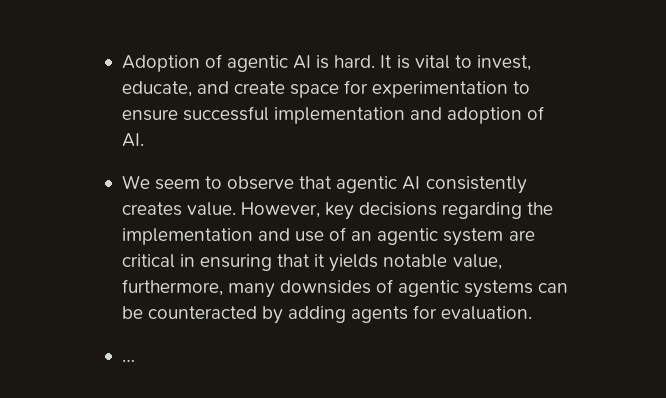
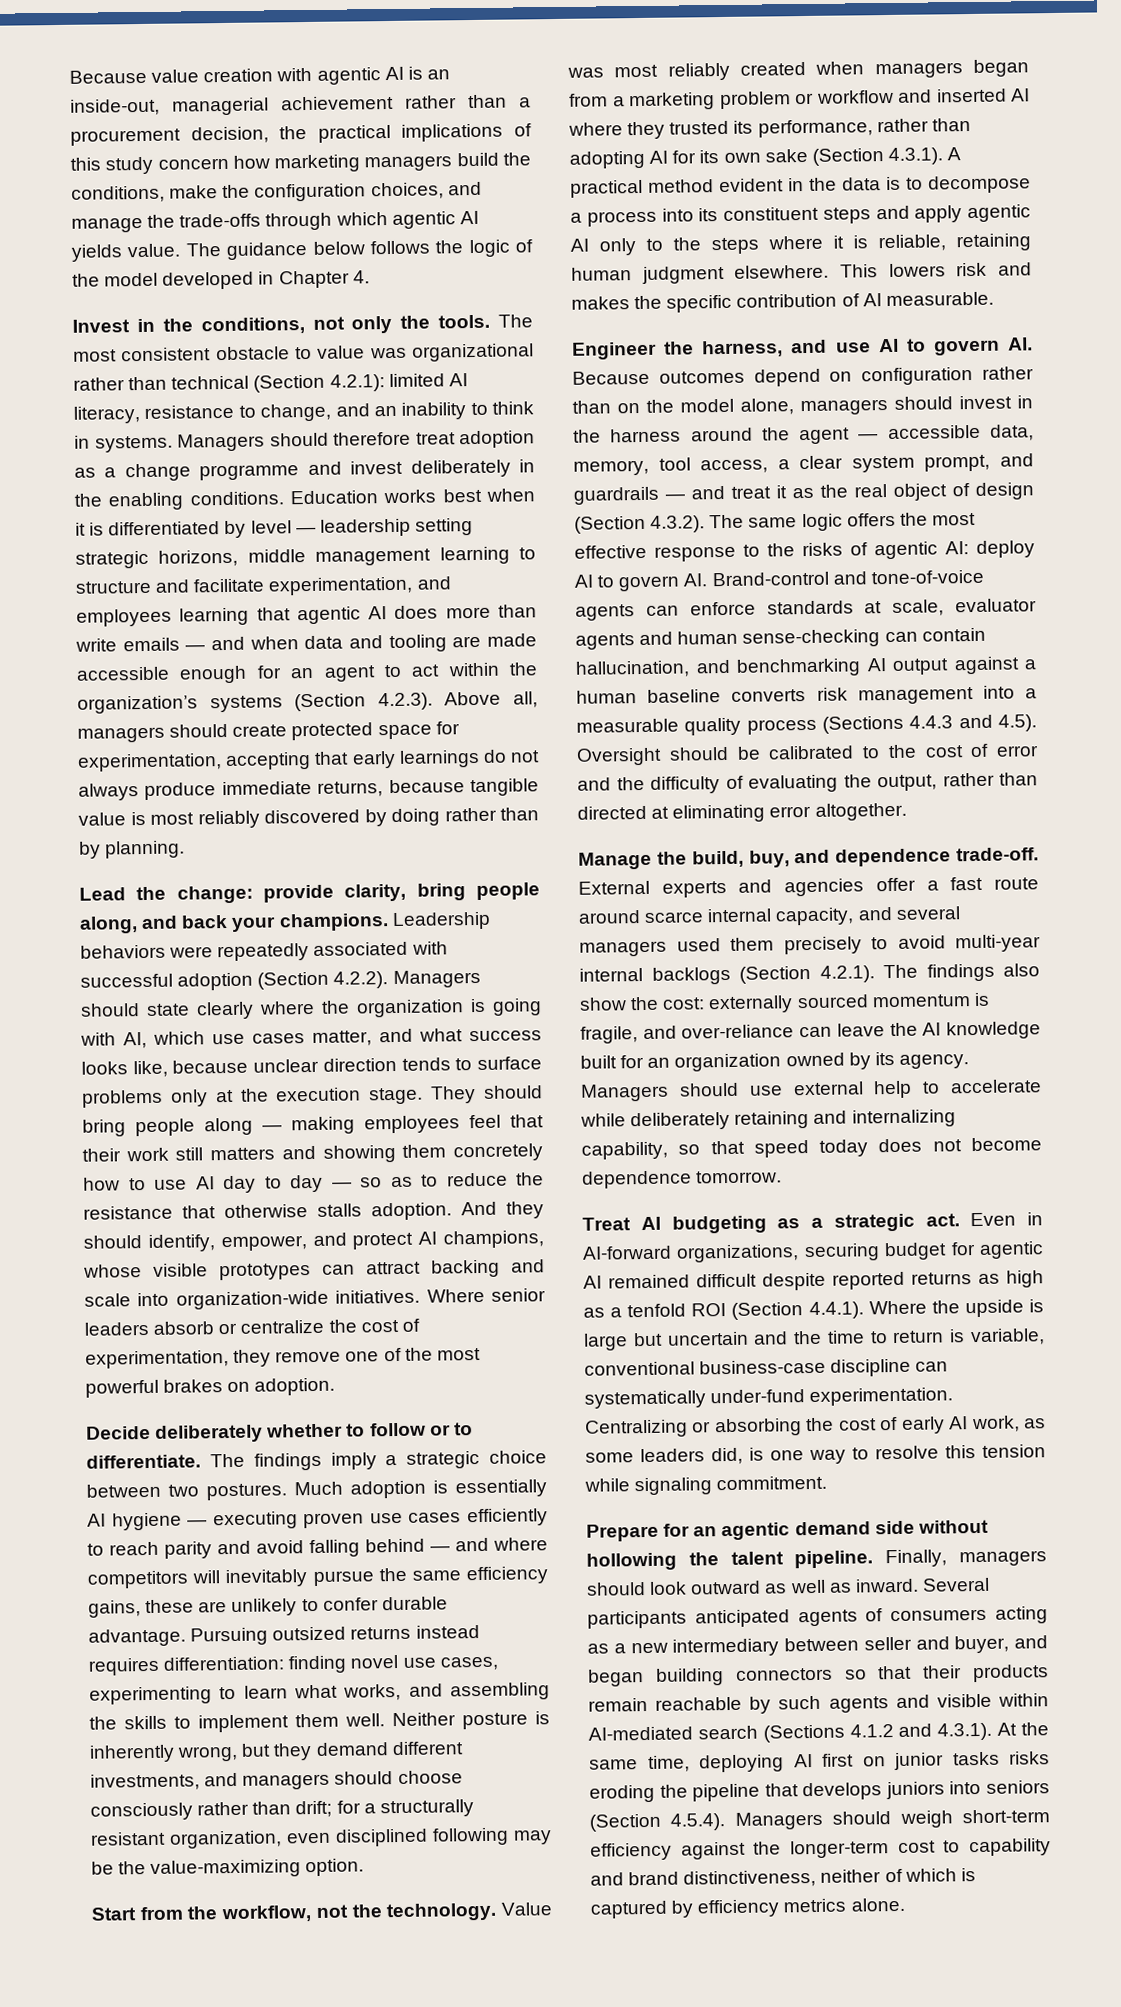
[121,54,531,72] [121,80,531,98] [121,106,545,124] [121,133,144,147] [121,175,527,194] [121,202,554,220] [121,227,535,246] [121,254,502,272] [121,279,569,298] [121,305,533,324] [121,359,135,362] Adoption of agentic AI is hard. It is vital to invest, educate, and create space for experimentation to ensure successful implementation and adoption of AI. // We seem to observe that agentic AI consistently creates value. However, key decisions regarding the implementation and use of an agentic system are critical in ensuring that it yields notable value, furthermore, many downsides of agentic systems can be counteracted by adding agents for evaluation. // … -> [69,66,450,85] [70,94,531,116] [70,123,532,146] [70,152,531,175] [71,181,482,203] [71,210,479,233] [71,239,533,262] [72,270,370,290] [72,314,533,335] [73,343,534,362] [73,373,468,393] [73,401,534,424] [74,430,535,453] [74,459,535,482] [74,488,535,511] [75,518,473,539] [75,546,536,569] [75,576,452,596] [76,604,537,627] [75,633,537,653] [76,662,538,684] [77,691,538,714] [77,721,460,743] [77,749,541,772] [78,778,539,801] [78,807,539,829] [79,840,186,859] [79,882,540,904] [79,911,491,934] [80,941,448,962] [80,969,481,991] [80,998,542,1020] [80,1028,542,1049] [81,1056,542,1078] [82,1085,543,1108] [82,1114,544,1137] [82,1143,543,1163] [83,1172,544,1194] [83,1201,544,1221] [83,1230,544,1252] [83,1259,545,1281] [84,1288,546,1310] [84,1318,420,1336] [85,1347,481,1369] [85,1377,336,1398] [86,1422,473,1443] [86,1450,547,1471] [86,1479,547,1501] [87,1508,548,1531] [87,1537,548,1559] [87,1566,549,1589] [88,1596,448,1618] [88,1625,480,1647] [88,1654,499,1676] [89,1682,550,1705] [89,1711,550,1733] [89,1741,464,1763] [90,1770,463,1791] [90,1799,474,1821] [90,1827,552,1849] [91,1858,365,1879] [91,1902,552,1923] [567,59,1029,81] [569,88,1030,111] [568,117,971,140] [569,147,962,169] [570,175,1031,198] [570,204,1031,227] [570,233,1031,256] [571,262,1032,284] [571,291,994,313] [572,337,1033,360] [572,366,1034,387] [572,395,1033,416] [573,424,1034,445] [573,453,1034,476] [573,482,1034,505] [574,512,976,534] [574,540,1035,562] [574,569,984,592] [575,598,1037,621] [575,627,986,650] [575,656,1037,678] [576,685,1037,705] [576,714,1037,736] [576,743,1039,766] [577,772,1038,794] [577,802,907,823] [578,847,1039,870] [578,876,1039,898] [578,906,961,926] [579,934,1041,957] [579,963,1040,985] [579,992,990,1014] [580,1021,1041,1044] [580,1051,969,1072] [580,1079,1042,1102] [580,1109,956,1131] [581,1137,1042,1160] [582,1170,783,1189] [582,1212,1043,1234] [582,1241,1044,1263] [583,1270,1044,1291] [583,1299,1044,1320] [583,1328,1045,1351] [584,1358,949,1377] [584,1387,954,1409] [585,1415,1046,1438] [585,1444,1046,1465] [584,1475,828,1496] [586,1519,989,1542] [586,1549,1047,1571] [586,1577,990,1596] [587,1606,1048,1629] [587,1635,1048,1657] [588,1664,1049,1687] [588,1693,1049,1714] [588,1722,1049,1743] [589,1751,1050,1773] [589,1780,1050,1803] [589,1809,1050,1832] [590,1838,1051,1861] [590,1868,976,1888] [590,1897,905,1919] Because value creation with agentic AI is an inside-out, managerial achievement rather than a procurement decision, the practical implications of this study concern how marketing managers build the conditions, make the configuration choices, and manage the trade-offs through which agentic AI yields value. The guidance below follows the logic of the model developed in Chapter 4. // Invest in the conditions, not only the tools. The most consistent obstacle to value was organizational rather than technical (Section 4.2.1): limited AI literacy, resistance to change, and an inability to think in systems. Managers should therefore treat adoption as a change programme and invest deliberately in the enabling conditions. Education works best when it is differentiated by level — leadership setting strategic horizons, middle management learning to structure and facilitate experimentation, and employees learning that agentic AI does more than write emails — and when data and tooling are made accessible enough for an agent to act within the organization’s systems (Section 4.2.3). Above all, managers should create protected space for experimentation, accepting that early learnings do not always produce immediate returns, because tangible value is most reliably discovered by doing rather than by planning. // Lead the change: provide clarity, bring people along, and back your champions. Leadership behaviors were repeatedly associated with successful adoption (Section 4.2.2). Managers should state clearly where the organization is going with AI, which use cases matter, and what success looks like, because unclear direction tends to surface problems only at the execution stage. They should bring people along — making employees feel that their work still matters and showing them concretely how to use AI day to day — so as to reduce the resistance that otherwise stalls adoption. And they should identify, empower, and protect AI champions, whose visible prototypes can attract backing and scale into organization-wide initiatives. Where senior leaders absorb or centralize the cost of experimentation, they remove one of the most powerful brakes on adoption. // Decide deliberately whether to follow or to differentiate. The findings imply a strategic choice between two postures. Much adoption is essentially AI hygiene — executing proven use cases efficiently to reach parity and avoid falling behind — and where competitors will inevitably pursue the same efficiency gains, these are unlikely to confer durable advantage. Pursuing outsized returns instead requires differentiation: finding novel use cases, experimenting to learn what works, and assembling the skills to implement them well. Neither posture is inherently wrong, but they demand different investments, and managers should choose consciously rather than drift; for a structurally resistant organization, even disciplined following may be the value-maximizing option. // Start from the workflow, not the technology. Value was most reliably created when managers began from a marketing problem or workflow and inserted AI where they trusted its performance, rather than adopting AI for its own sake (Section 4.3.1). A practical method evident in the data is to decompose a process into its constituent steps and apply agentic AI only to the steps where it is reliable, retaining human judgment elsewhere. This lowers risk and makes the specific contribution of AI measurable. // Engineer the harness, and use AI to govern AI. Because outcomes depend on configuration rather than on the model alone, managers should invest in the harness around the agent — accessible data, memory, tool access, a clear system prompt, and guardrails — and treat it as the real object of design (Section 4.3.2). The same logic offers the most effective response to the risks of agentic AI: deploy AI to govern AI. Brand-control and tone-of-voice agents can enforce standards at scale, evaluator agents and human sense-checking can contain hallucination, and benchmarking AI output against a human baseline converts risk management into a measurable quality process (Sections 4.4.3 and 4.5). Oversight should be calibrated to the cost of error and the difficulty of evaluating the output, rather than directed at eliminating error altogether. // Manage the build, buy, and dependence trade-off. External experts and agencies offer a fast route around scarce internal capacity, and several managers used them precisely to avoid multi-year internal backlogs (Section 4.2.1). The findings also show the cost: externally sourced momentum is fragile, and over-reliance can leave the AI knowledge built for an organization owned by its agency. Managers should use external help to accelerate while deliberately retaining and internalizing capability, so that speed today does not become dependence tomorrow. // Treat AI budgeting as a strategic act. Even in AI-forward organizations, securing budget for agentic AI remained difficult despite reported returns as high as a tenfold ROI (Section 4.4.1). Where the upside is large but uncertain and the time to return is variable, conventional business-case discipline can systematically under-fund experimentation. Centralizing or absorbing the cost of early AI work, as some leaders did, is one way to resolve this tension while signaling commitment. // Prepare for an agentic demand side without hollowing the talent pipeline. Finally, managers should look outward as well as inward. Several participants anticipated agents of consumers acting as a new intermediary between seller and buyer, and began building connectors so that their products remain reachable by such agents and visible within AI-mediated search (Sections 4.1.2 and 4.3.1). At the same time, deploying AI first on junior tasks risks eroding the pipeline that develops juniors into seniors (Section 4.5.4). Managers should weigh short-term efficiency against the longer-term cost to capability and brand distinctiveness, neither of which is captured by efficiency metrics alone.

